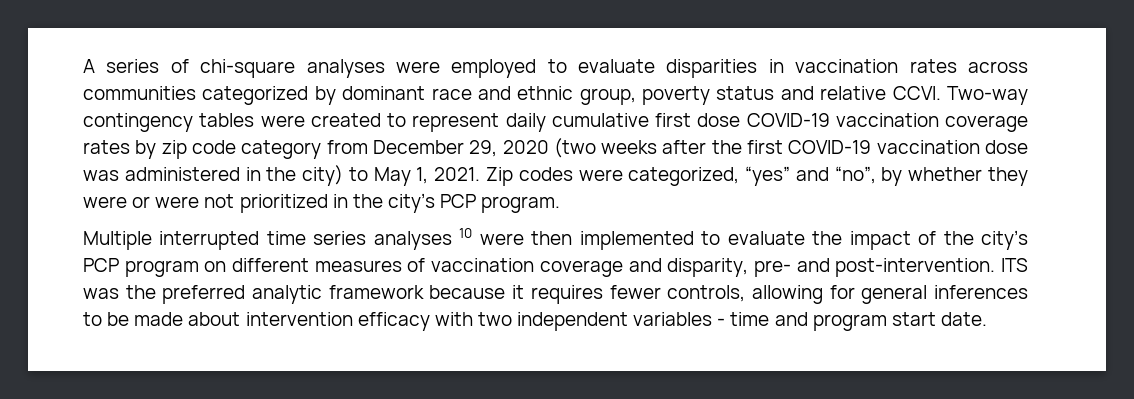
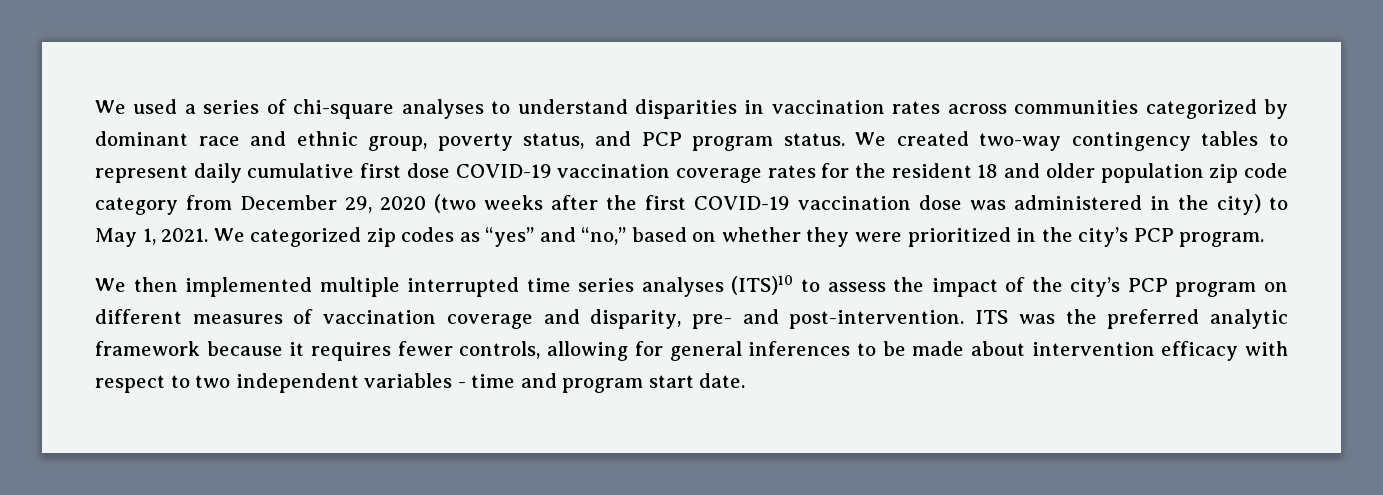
[83,59,95,73] A -> [95,99,196,114] We used a
[395,59,656,78] were employed to evaluate -> [491,99,628,114] to understand
[716,86,1028,105] [83,113,381,132] status and relative CCVI. Two-way contingency tables were created -> [523,131,1259,151] status, and PCP program status. We created two-way contingency tables
[135,140,157,159] by -> [821,163,1204,183] for the resident 18 and older population
[485,166,1029,186] [83,194,235,208] Zip codes were categorized, “yes” and “no”, by whether they were or were not -> [213,227,903,247] We categorized zip codes as “yes” and “no,” based on whether they were
[83,228,805,250] Multiple interrupted time series analyses 10 were then implemented to evaluate -> [95,275,886,297] We then implemented multiple interrupted time series analyses (ITS)10 to assess
(473, 319) none -> [95,375,190,393] respect to

